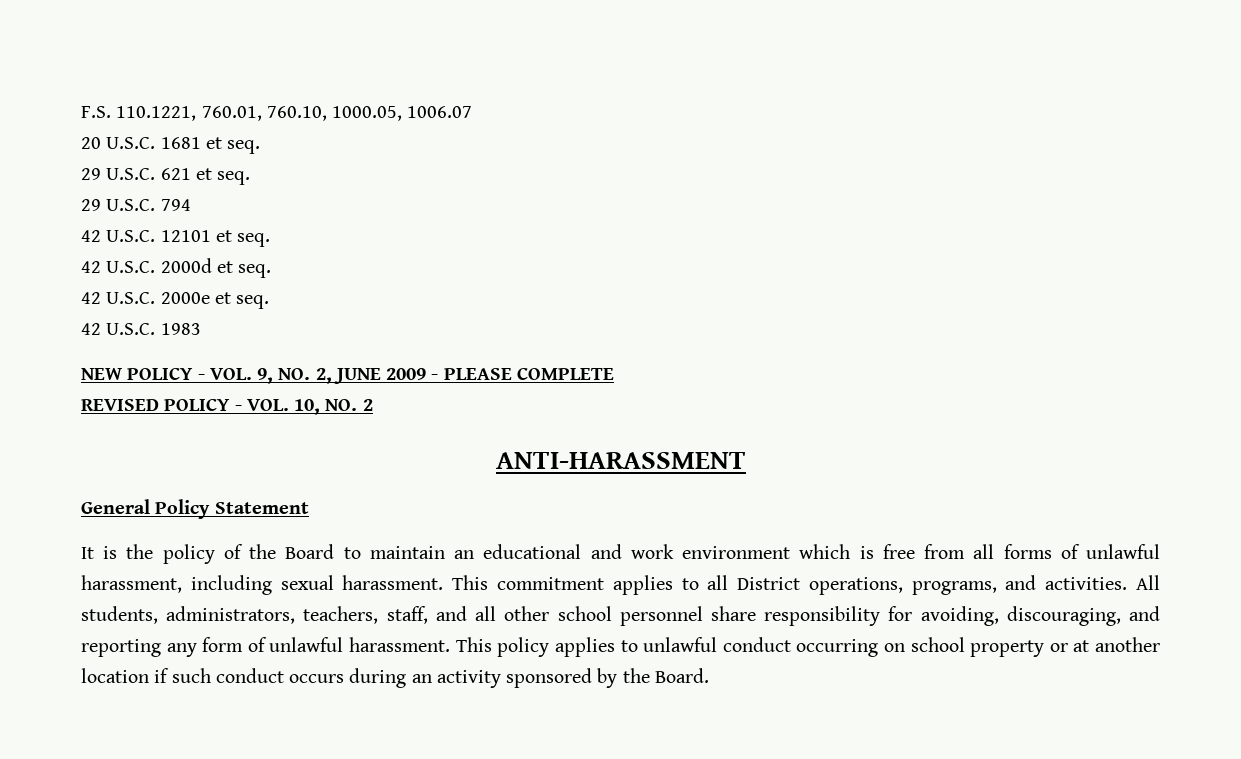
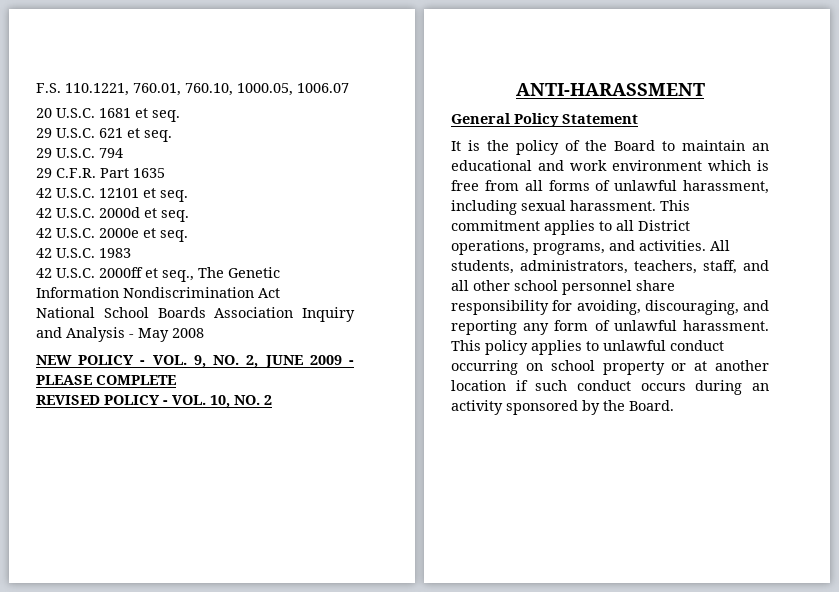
(191, 205) none -> [36,168,165,178] // 29 C.F.R. Part 1635
(201, 329) none -> [36,267,280,282] [36,287,280,298] [36,307,355,322] [36,327,204,342] // 42 U.S.C. 2000ff et seq., The Genetic Information Nondiscrimination Act // National School Boards Association Inquiry and Analysis - May 2008

